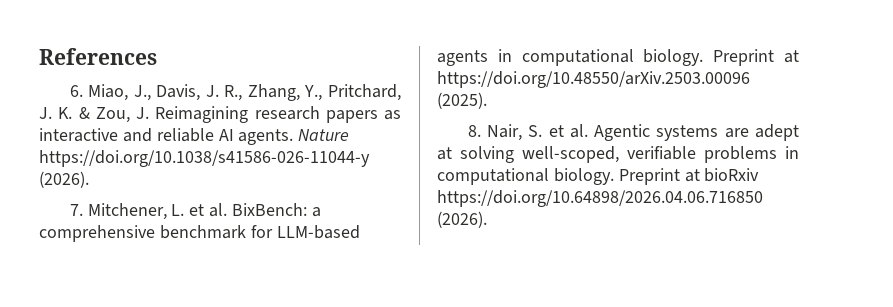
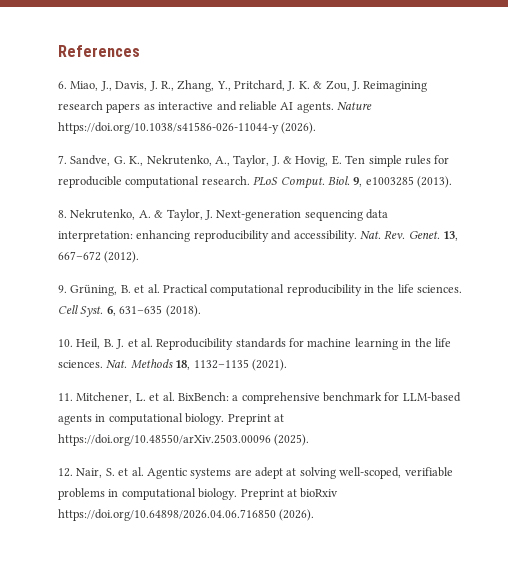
(83, 210) none -> [70,155,450,167] [58,176,452,189] [58,209,388,221] [58,230,458,242] [58,251,140,263] [58,284,463,296] [58,305,201,317] [58,338,451,350] [58,359,287,371] [58,393,73,401] Sandve, G. K., Nekrutenko, A., Taylor, J. & Hovig, E. Ten simple rules for reproducible computational research. PLoS Comput. Biol. 9, e1003285 (2013). // 8. Nekrutenko, A. & Taylor, J. Next-generation sequencing data interpretation: enhancing reproducibility and accessibility. Nat. Rev. Genet. 13, 667–672 (2012). // 9. Grüning, B. et al. Practical computational reproducibility in the life sciences. Cell Syst. 6, 631–635 (2018). // 10. Heil, B. J. et al. Reproducibility standards for machine learning in the life sciences. Nat. Methods 18, 1132–1135 (2021). // 11.
[467,125,481,137] 8. -> [58,468,73,477] 12.

